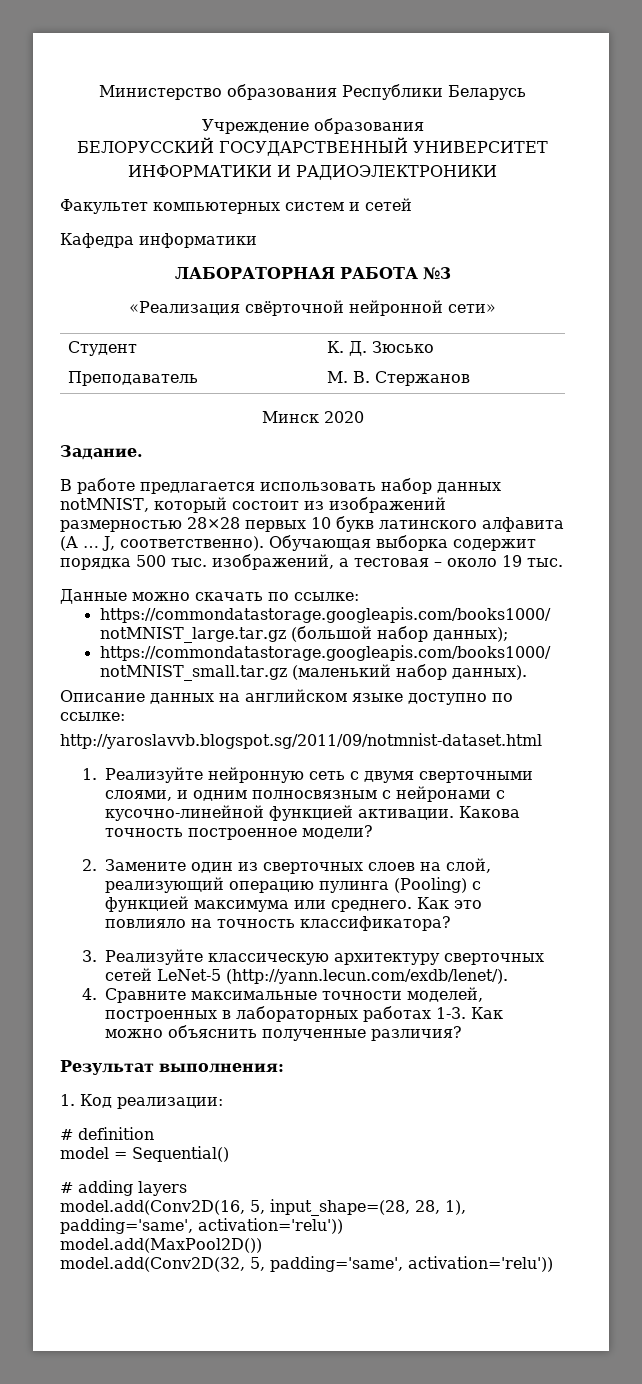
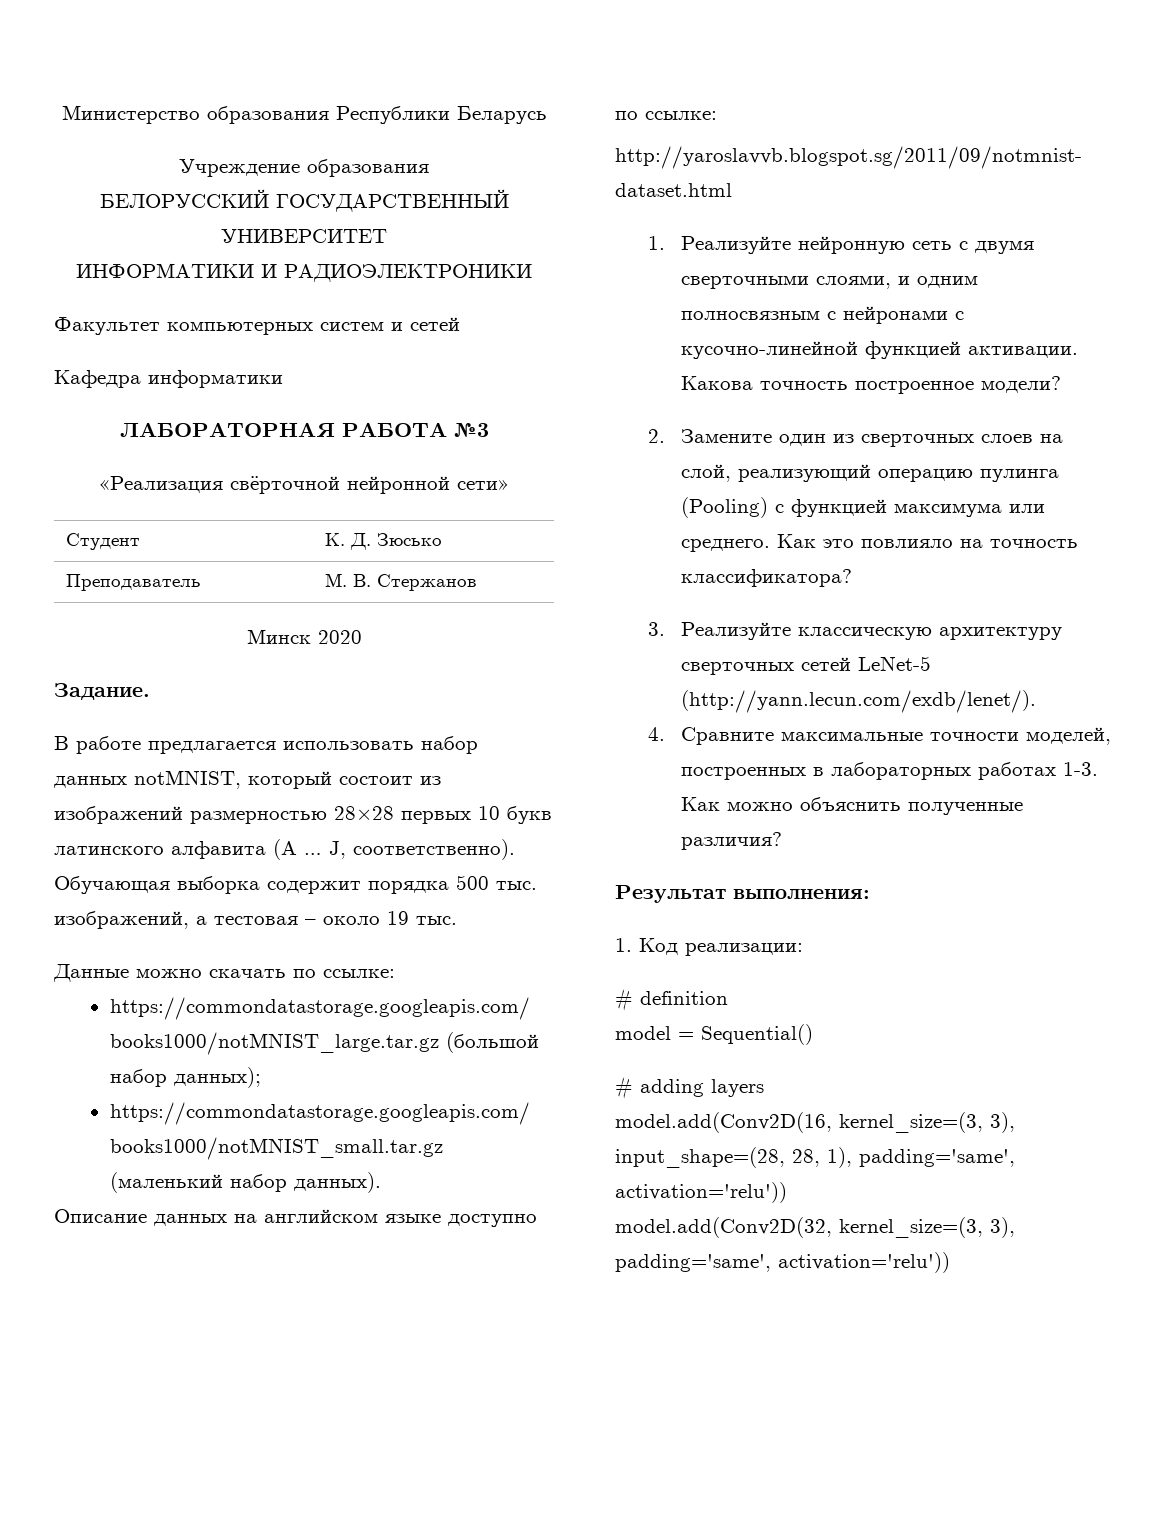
[250,1200,265,1214] 5, -> [839,1112,1015,1133] kernel_size=(3, 3),
[60,1238,262,1253] // model.add(MaxPool2D()) -> (787, 1192) none
[250,1257,265,1271] 5, -> [839,1217,1015,1238] kernel_size=(3, 3),

